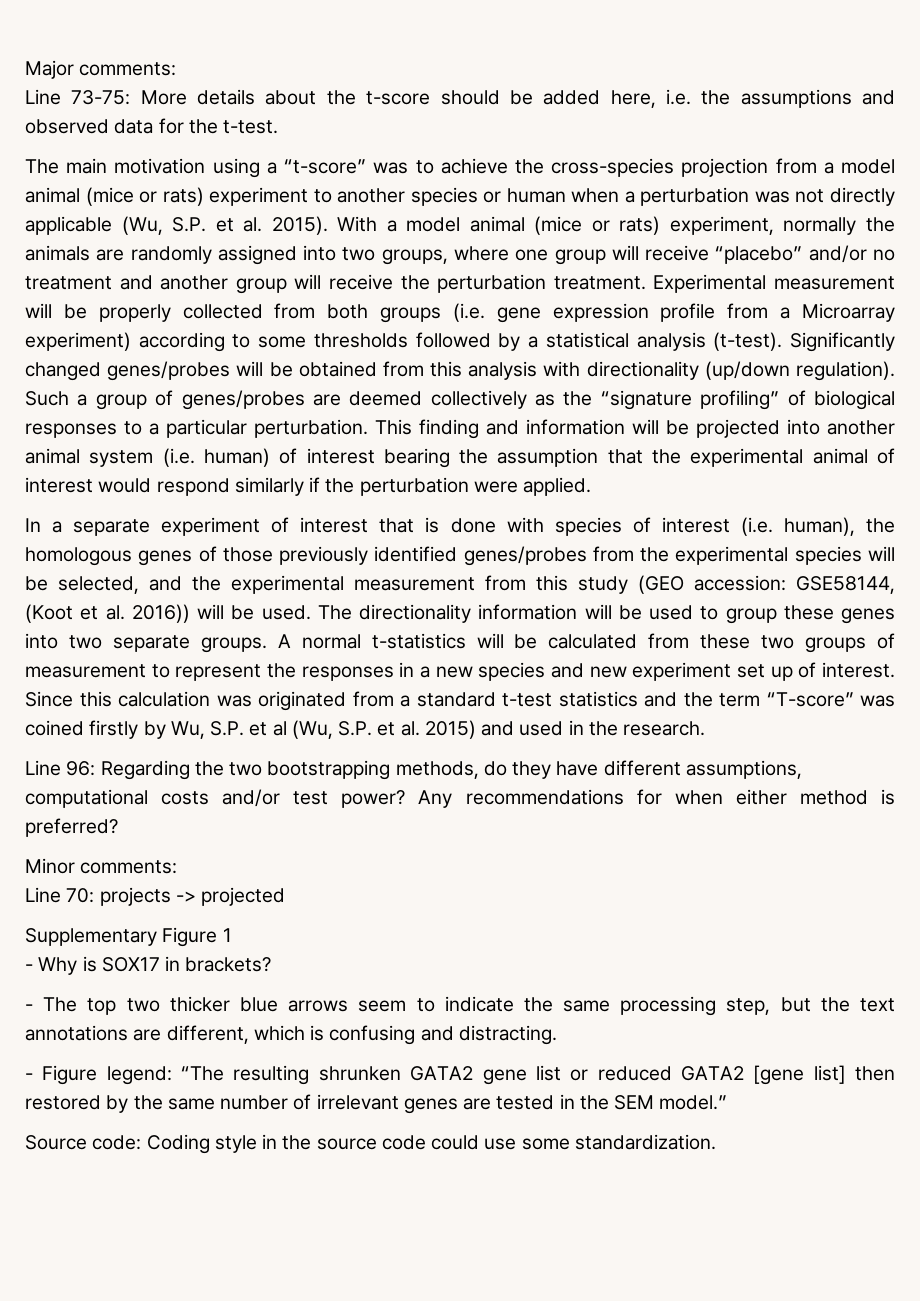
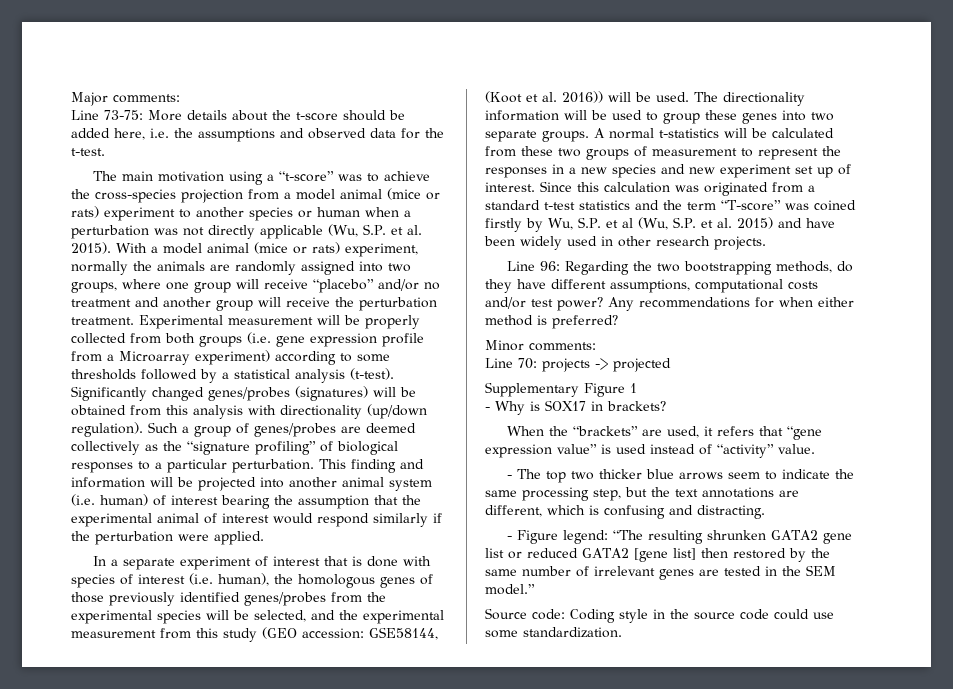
(231, 371) none -> [295,386,368,401] (signatures)
[519,720,706,736] used in the research. -> [805,218,835,228] [484,236,766,250] have been widely used in other research projects.
(272, 964) none -> [507,426,823,440] [485,444,815,458] // When the “brackets” are used, it refers that “gene expression value” is used instead of “activity” value.

